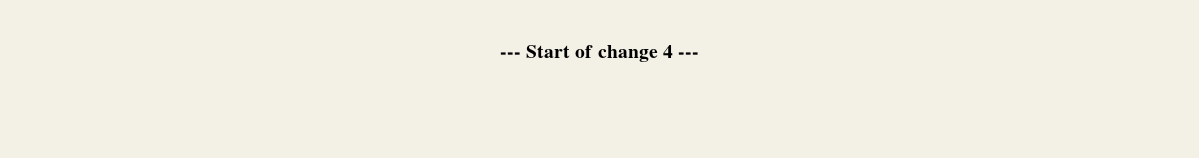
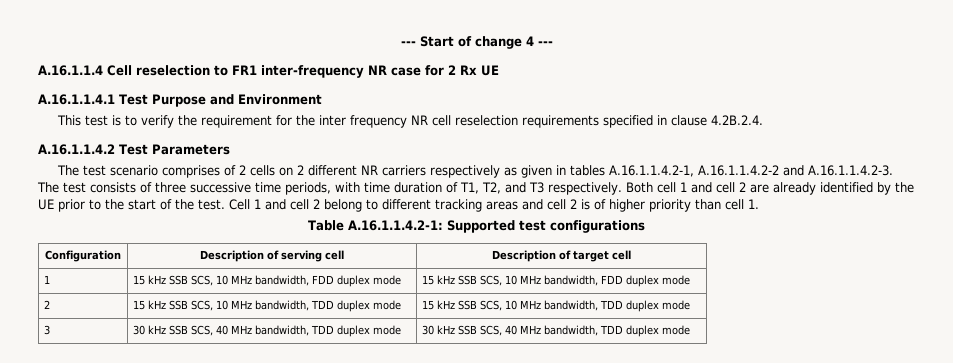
(700, 55) none -> [38,65,499,78] [38,94,322,107] [56,115,763,128] [38,144,230,155] [56,165,893,178] [37,182,914,195] [38,199,759,212] [308,220,645,233] [45,250,121,262] [200,250,344,262] [492,250,631,262] [44,275,51,284] [133,275,402,287] [422,275,691,287] [44,300,51,309] [133,300,402,312] [422,300,691,312] [44,325,51,335] [133,325,402,337] [422,325,691,337] // A.16.1.1.4 Cell reselection to FR1 inter-frequency NR case for 2 Rx UE // A.16.1.1.4.1 Test Purpose and Environment // This test is to verify the requirement for the inter frequency NR cell reselection requirements specified in clause 4.2B.2.4. // A.16.1.1.4.2 Test Parameters // The test scenario comprises of 2 cells on 2 different NR carriers respectively as given in tables A.16.1.1.4.2-1, A.16.1.1.4.2-2 and A.16.1.1.4.2-3. The test consists of three successive time periods, with time duration of T1, T2, and T3 respectively. Both cell 1 and cell 2 are already identified by the UE prior to the start of the test. Cell 1 and cell 2 belong to different tracking areas and cell 2 is of higher priority than cell 1. // Table A.16.1.1.4.2-1: Supported test configurations // Configuration | Description of serving cell | Description of target cell // 1 | 15 kHz SSB SCS, 10 MHz bandwidth, FDD duplex mode | 15 kHz SSB SCS, 10 MHz bandwidth, FDD duplex mode // 2 | 15 kHz SSB SCS, 10 MHz bandwidth, TDD duplex mode | 15 kHz SSB SCS, 10 MHz bandwidth, TDD duplex mode // 3 | 30 kHz SSB SCS, 40 MHz bandwidth, TDD duplex mode | 30 kHz SSB SCS, 40 MHz bandwidth, TDD duplex mode

